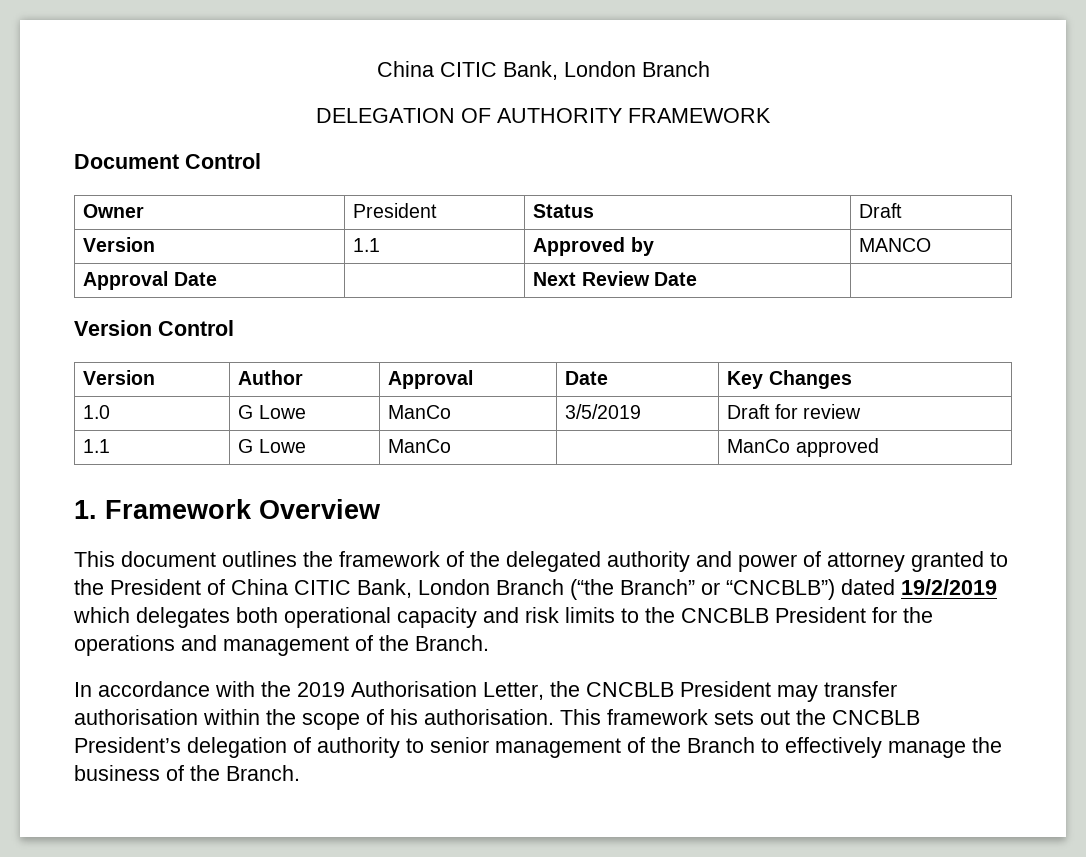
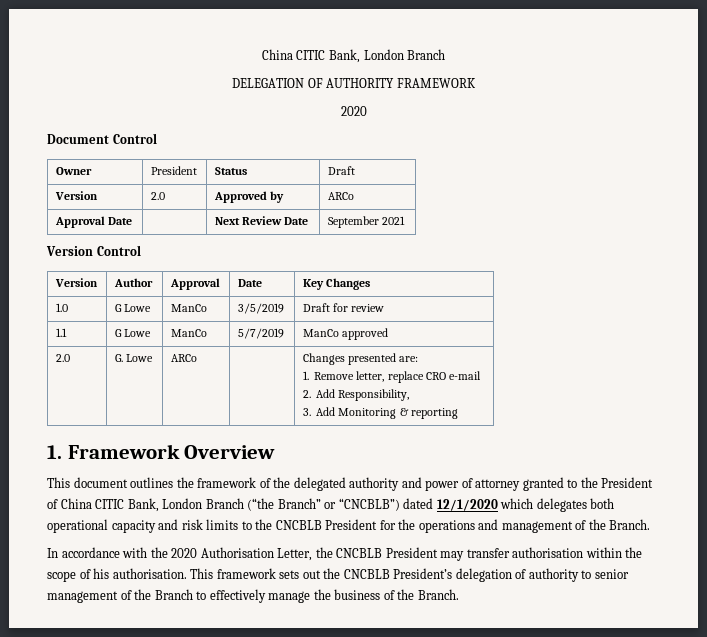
(771, 115) none -> [340,106,367,116] // 2020
[353,238,381,252] 1.1 -> [150,192,165,200] 2.0
[859,238,932,252] MANCO -> [327,192,354,200] ARCo
(697, 279) none -> [327,216,405,228] September 2021
(452, 446) none -> [237,328,284,339] 5/7/2019
(879, 447) none -> [55,354,70,362] [114,354,153,362] [170,354,197,362] [302,353,418,365] [302,371,481,383] [302,389,410,401] [302,407,458,419] // 2.0 | G. Lowe | ARCo | | Changes presented are: // 1. Remove letter, replace CRO e-mail // 2. Add Responsibility, // 3. Add Monitoring & reporting
[901,579,997,595] 19/2/2019 -> [436,499,498,511] 12/1/2020
[297,682,345,697] 2019 -> [171,548,198,558] 2020

